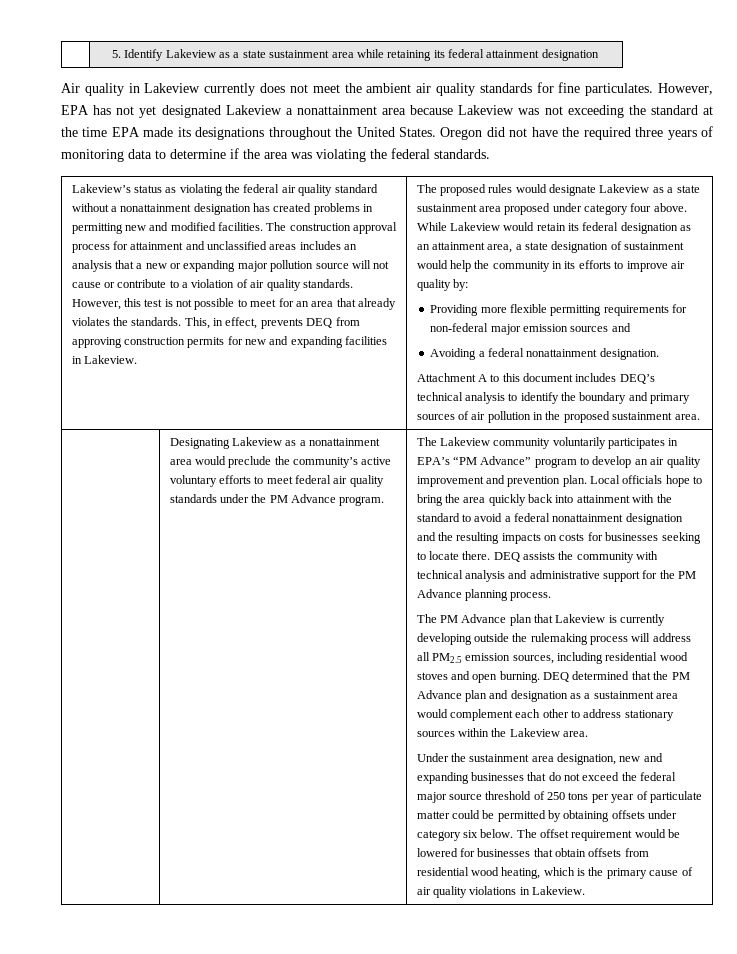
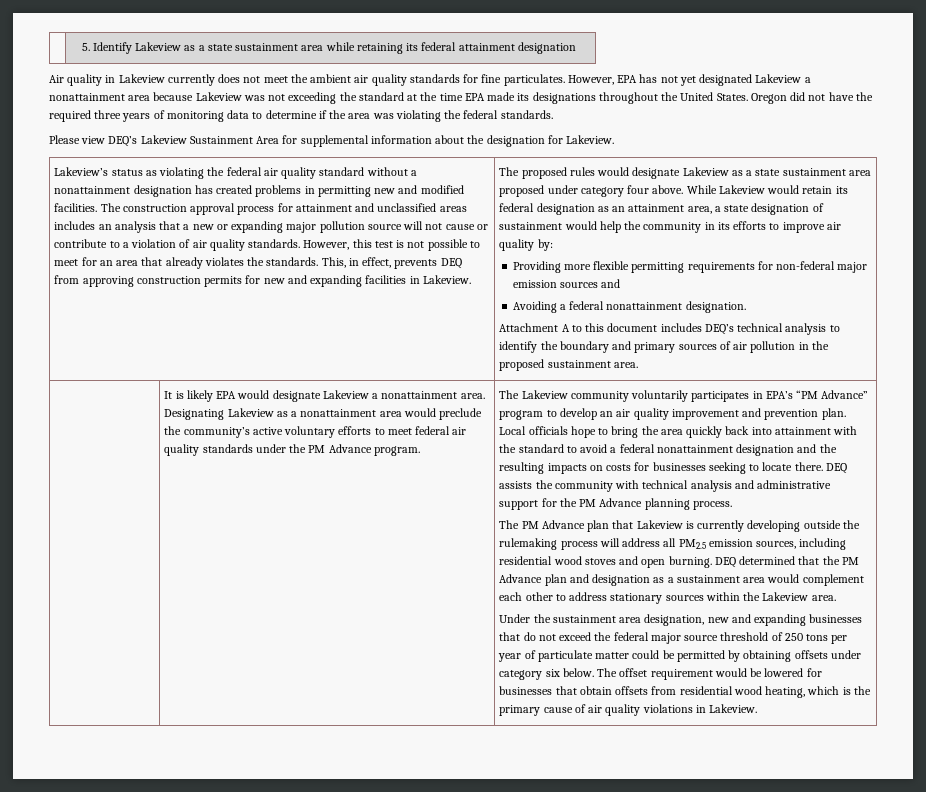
(490, 154) none -> [49,135,615,147] // Please view DEQ’s Lakeview Sustainment Area for supplemental information about the designation for Lakeview.
(700, 417) none -> [164,390,485,402] It is likely EPA would designate Lakeview a nonattainment area.

